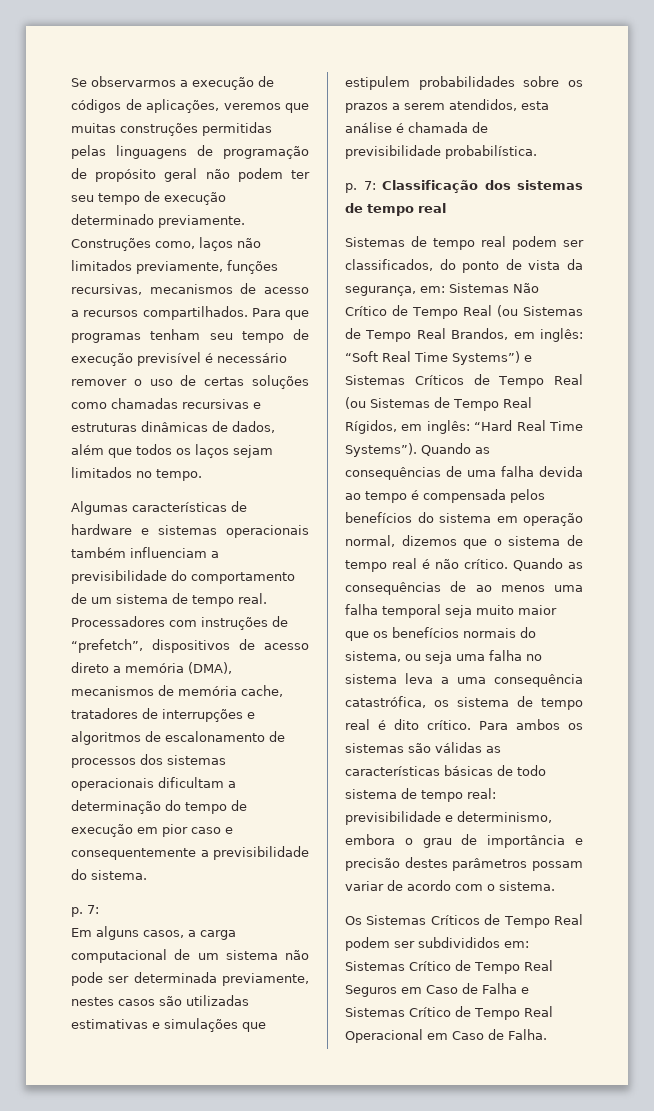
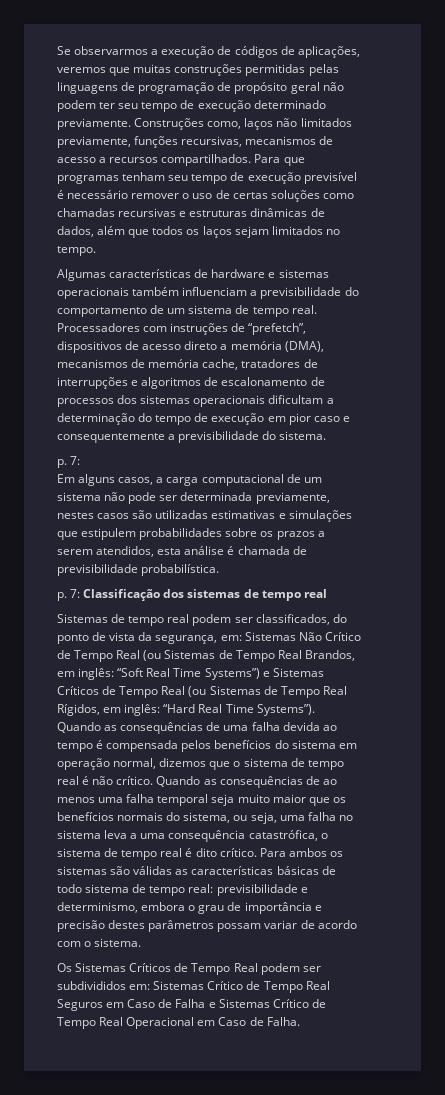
[425,651,452,664] seja -> [250,812,277,824] seja,
[434,700,449,707] os -> [320,833,328,839] o

